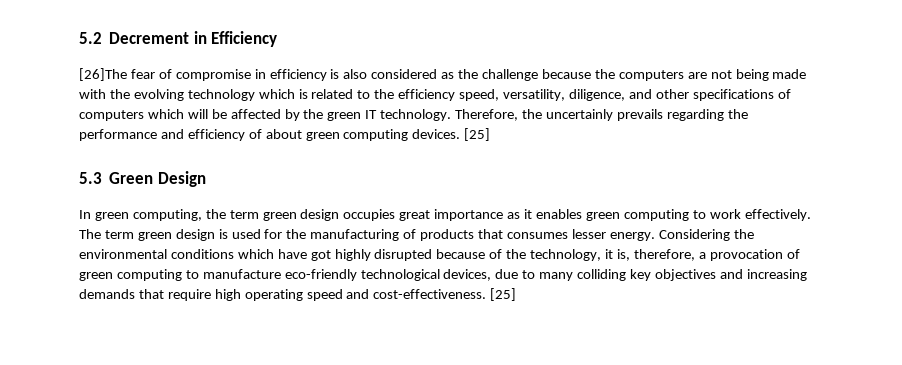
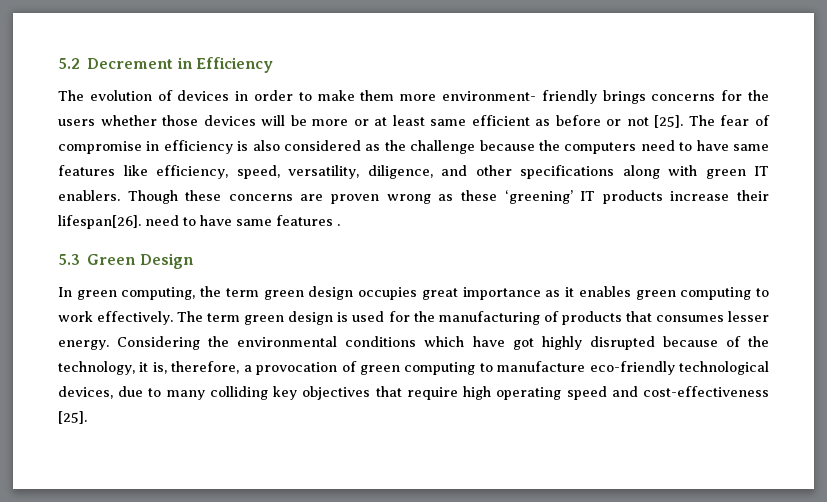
[79,68,127,81] [26]The -> [58,90,769,104] [58,115,715,128] The evolution of devices in order to make them more environment- friendly brings concerns for the users whether those devices will be more or at least same efficient as before or not [25]. The
[687,69,807,81] [79,89,456,101] are not being made with the evolving technology which is related to the efficiency -> [640,140,769,151] [58,165,228,179] need to have same features like efficiency,
[777,89,791,99] [79,109,748,121] [79,128,491,141] of computers which will be affected by the green IT technology. Therefore, the uncertainly prevails regarding the performance and efficiency of about green computing devices. [25] -> [622,165,769,179] [58,190,770,204] [58,215,340,229] along with green IT enablers. Though these concerns are proven wrong as these ‘greening’ IT products increase their lifespan[26]. need to have same features .
[719,269,807,281] [79,289,135,299] and increasing demands -> (371, 393) none
[373,288,517,301] cost-effectiveness. [25] -> [643,386,769,397] [58,411,87,424] cost-effectiveness [25].

